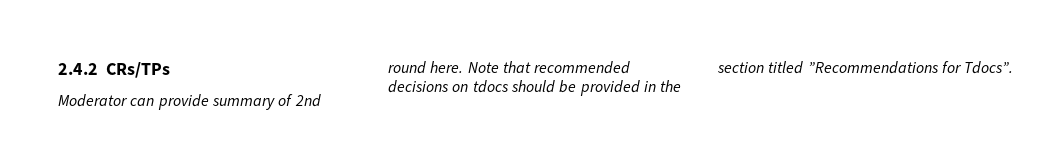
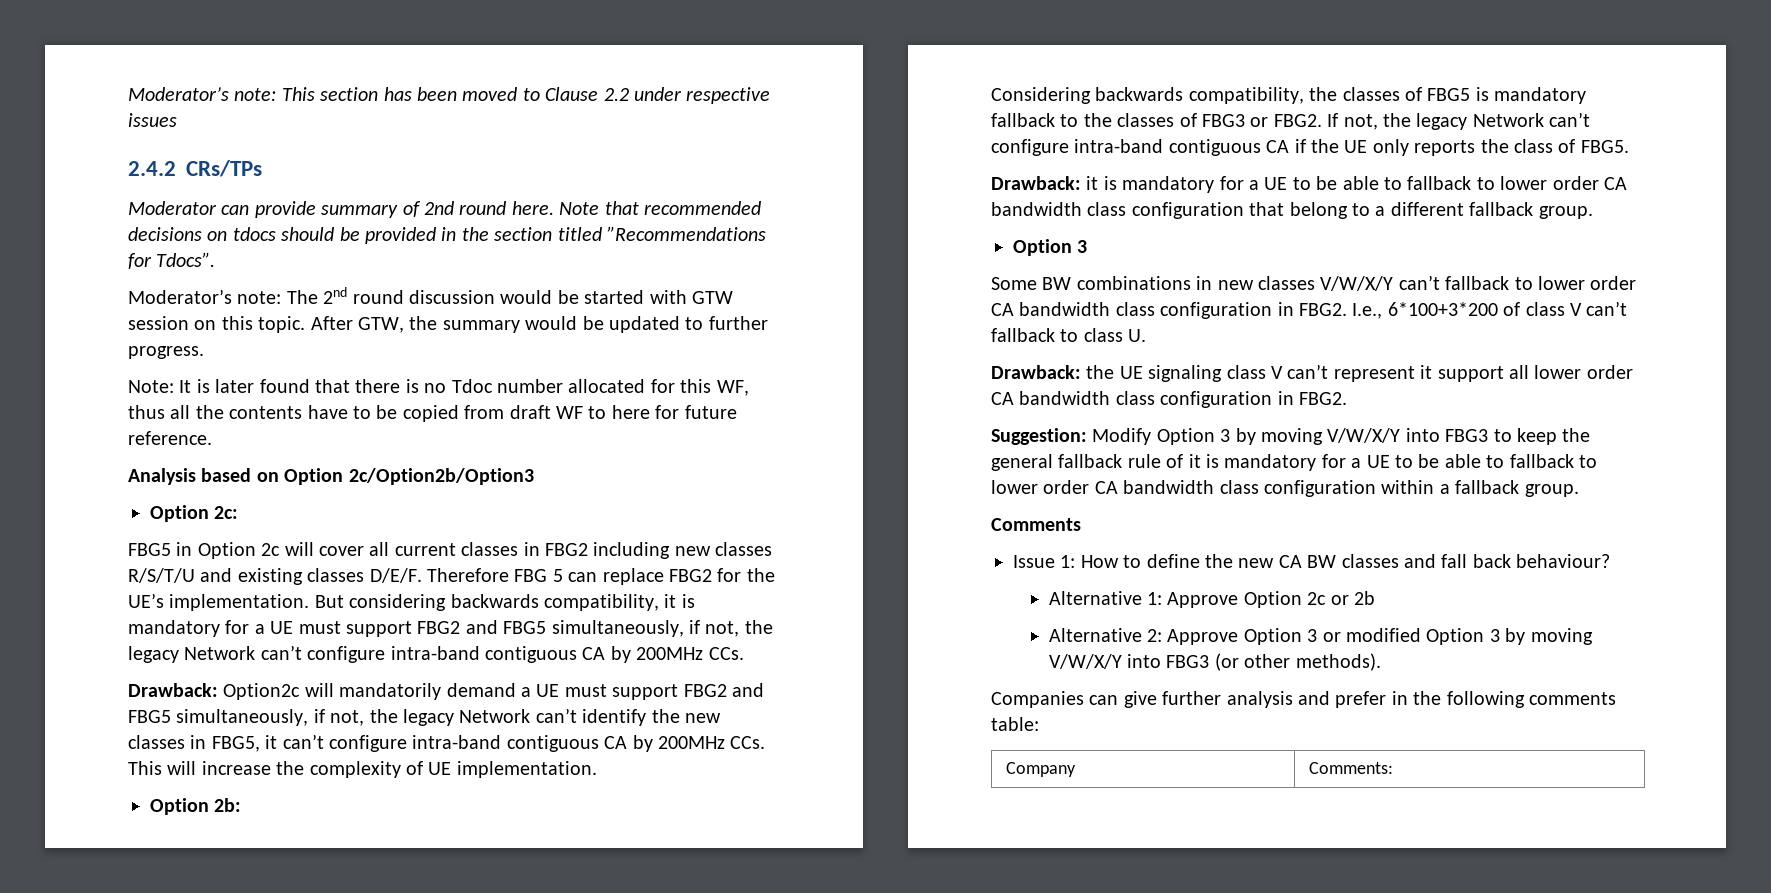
(58, 69) none -> [128,87,771,104] [128,113,177,127] Moderator’s note: This section has been moved to Clause 2.2 under respective issues //
(1014, 67) none -> [128,287,733,304] [128,316,768,333] [128,346,204,359] [128,379,749,396] [128,405,737,422] [128,431,212,445] [128,468,534,485] [150,505,239,522] [128,542,773,559] [128,568,775,585] [128,593,695,611] [128,620,773,637] [128,645,744,663] [128,683,764,700] [128,708,721,726] [128,734,766,752] [128,761,597,778] [150,798,242,815] [991,87,1587,104] [991,112,1591,130] [991,139,1629,156] [991,176,1627,193] [991,202,1593,219] [1013,239,1088,256] [991,275,1637,291] [991,301,1628,319] [991,328,1147,342] [991,364,1633,382] [991,391,1347,408] [991,428,1591,445] [991,454,1597,471] [991,480,1579,497] [991,518,1081,531] [1013,554,1611,568] [1048,591,1376,608] [1048,628,1593,645] [1048,653,1381,671] [991,691,1616,708] [991,717,1039,731] [1005,762,1076,777] [1308,762,1393,774] // Moderator’s note: The 2nd round discussion would be started with GTW session on this topic. After GTW, the summary would be updated to further progress. // Note: It is later found that there is no Tdoc number allocated for this WF, thus all the contents have to be copied from draft WF to here for future reference. // Analysis based on Option 2c/Option2b/Option3 // Option 2c: // FBG5 in Option 2c will cover all current classes in FBG2 including new classes R/S/T/U and existing classes D/E/F. Therefore FBG 5 can replace FBG2 for the UE’s implementation. But considering backwards compatibility, it is mandatory for a UE must support FBG2 and FBG5 simultaneously, if not, the legacy Network can’t configure intra-band contiguous CA by 200MHz CCs. // Drawback: Option2c will mandatorily demand a UE must support FBG2 and FBG5 simultaneously, if not, the legacy Network can’t identify the new classes in FBG5, it can’t configure intra-band contiguous CA by 200MHz CCs. This will increase the complexity of UE implementation. // Option 2b: // Considering backwards compatibility, the classes of FBG5 is mandatory fallback to the classes of FBG3 or FBG2. If not, the legacy Network can’t configure intra-band contiguous CA if the UE only reports the class of FBG5. // Drawback: it is mandatory for a UE to be able to fallback to lower order CA bandwidth class configuration that belong to a different fallback group. // Option 3 // Some BW combinations in new classes V/W/X/Y can’t fallback to lower order CA bandwidth class configuration in FBG2. I.e., 6*100+3*200 of class V can’t fallback to class U. // Drawback: the UE signaling class V can’t represent it support all lower order CA bandwidth class configuration in FBG2. // Suggestion: Modify Option 3 by moving V/W/X/Y into FBG3 to keep the general fallback rule of it is mandatory for a UE to be able to fallback to lower order CA bandwidth class configuration within a fallback group. // Comments // Issue 1: How to define the new CA BW classes and fall back behaviour? // Alternative 1: Approve Option 2c or 2b // Alternative 2: Approve Option 3 or modified Option 3 by moving V/W/X/Y into FBG3 (or other methods). // Companies can give further analysis and prefer in the following comments table: // Company | Comments:

